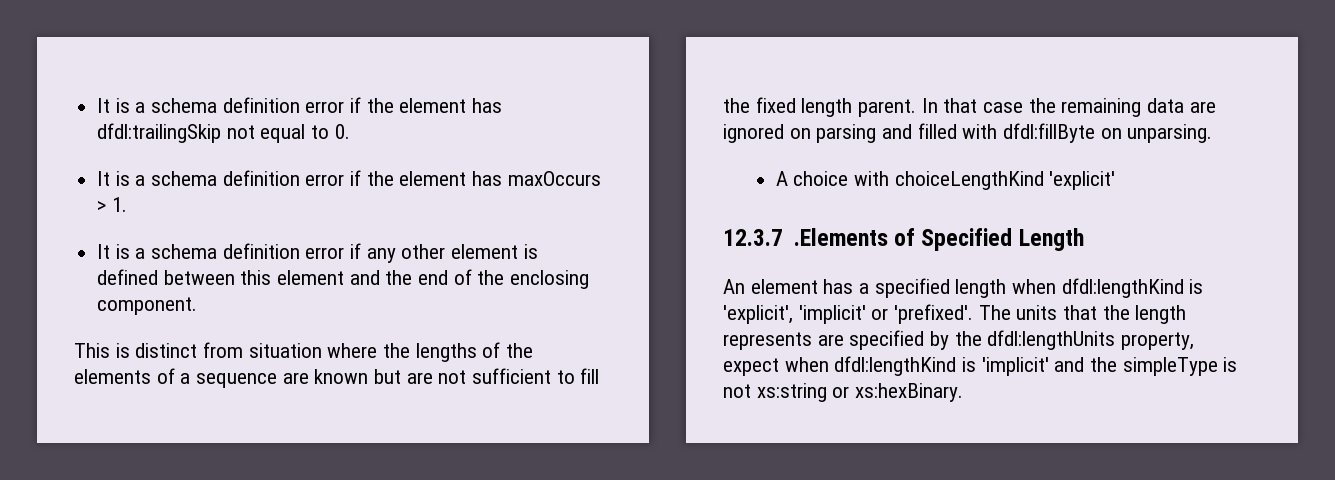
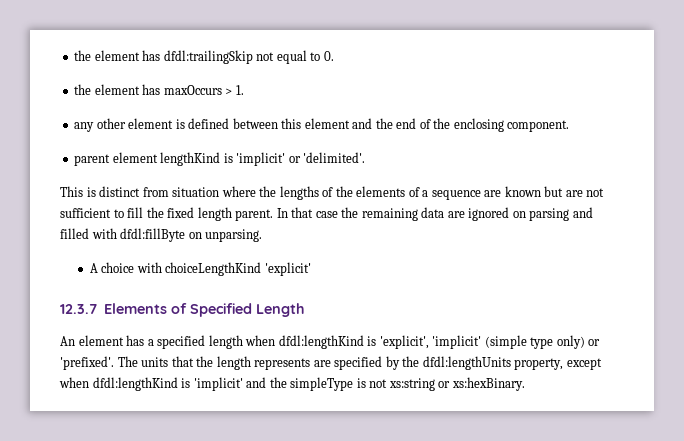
[97,97,362,113] It is a schema definition error if -> (74, 55) none
[97,170,362,186] It is a schema definition error if -> (334, 56) none
[97,243,362,259] It is a schema definition error if -> (244, 90) none
(198, 306) none -> [74,152,366,166] // parent element lengthKind is 'implicit' or 'delimited'.
[793,228,888,246] .Elements -> [103,303,167,314] Elements
(866, 314) none -> [484,335,585,349] (simple type only)
[723,358,779,376] expect -> [566,358,602,370] except

